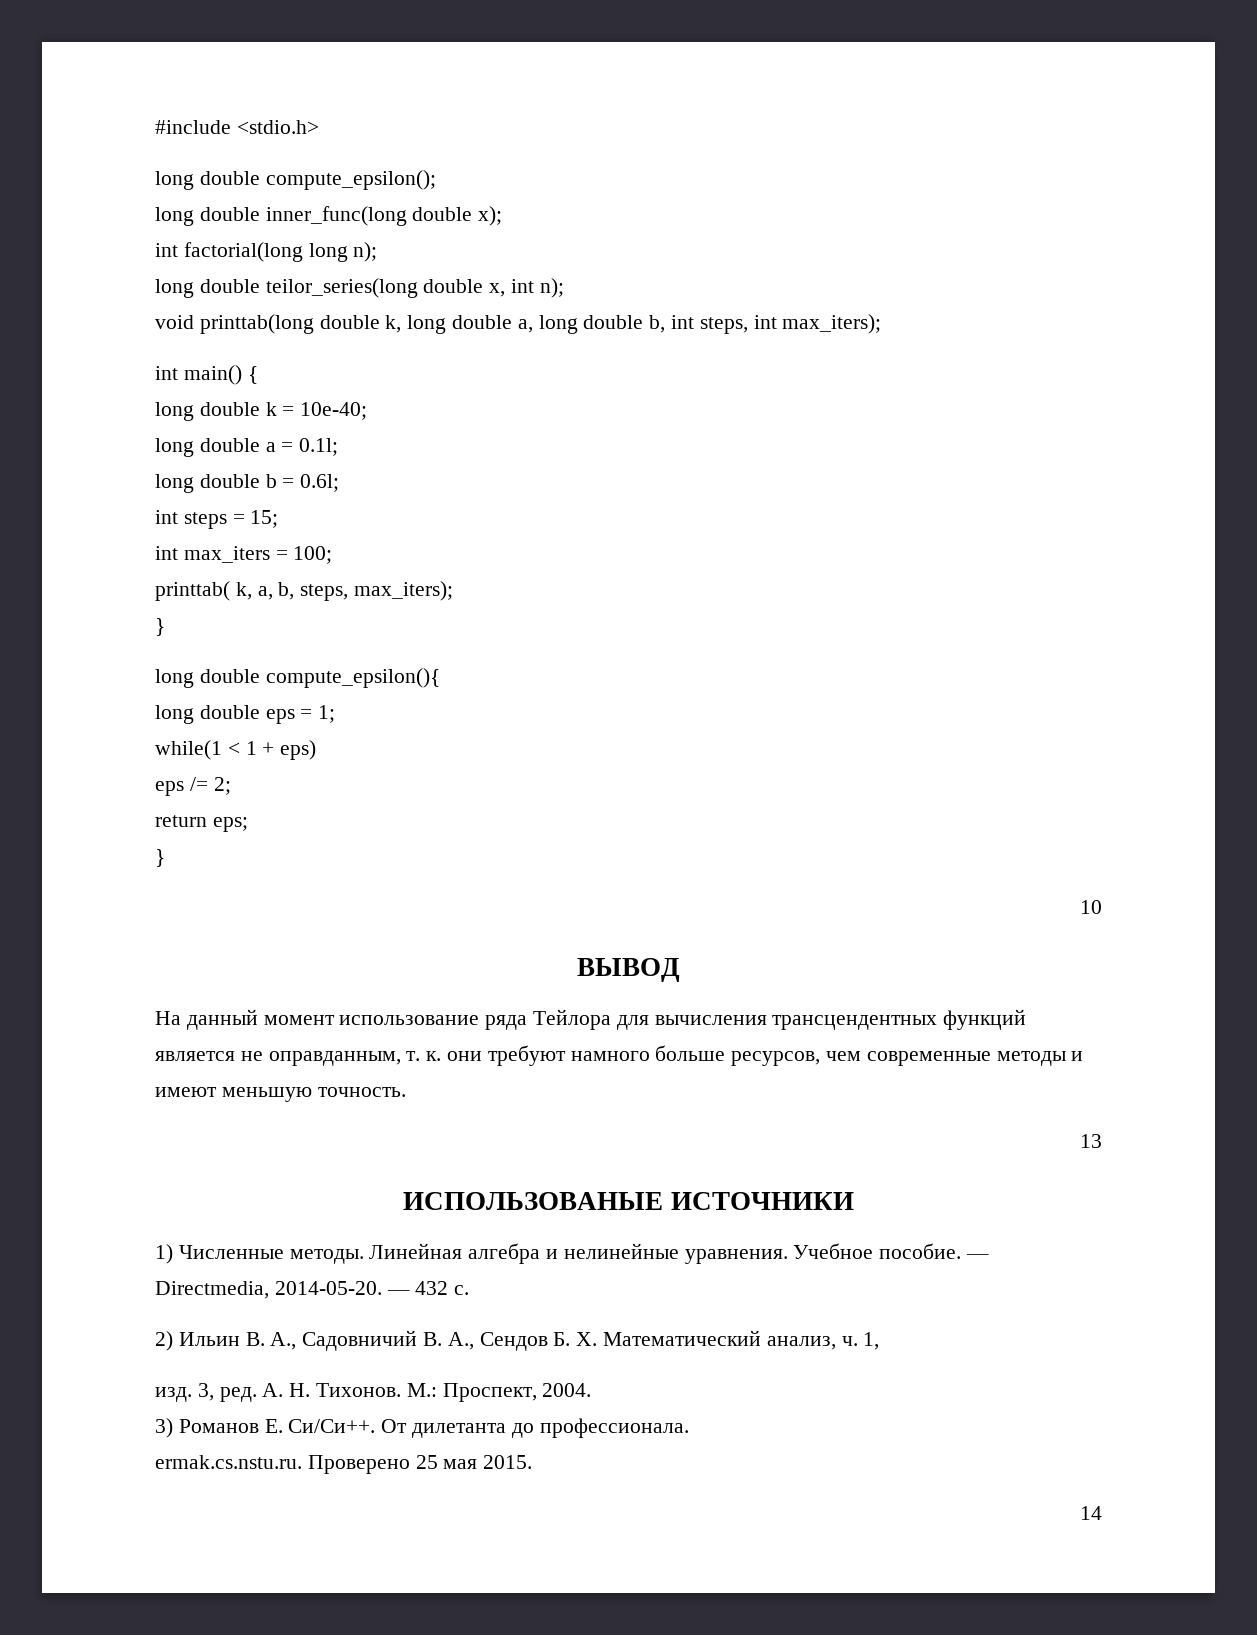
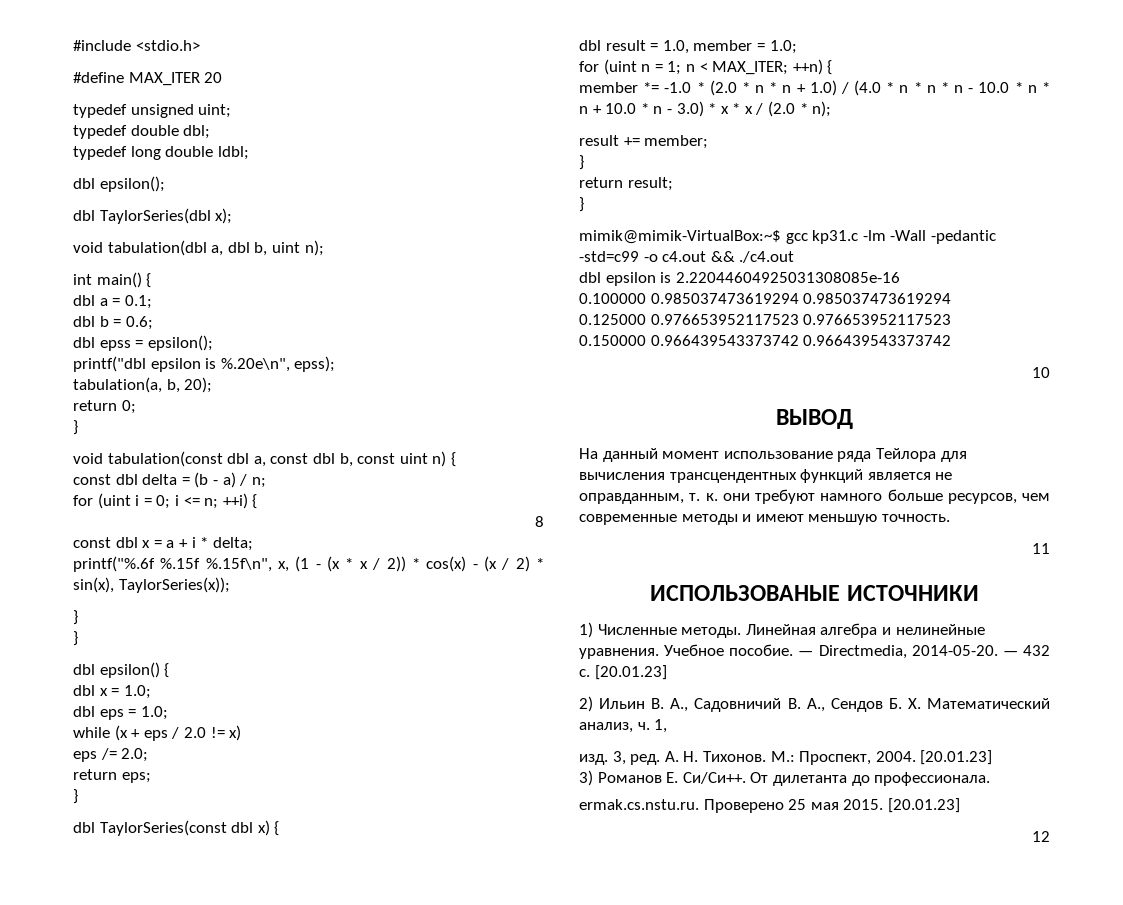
[155,170,436,190] [155,206,503,226] [155,242,378,262] [155,278,564,298] [155,314,882,334] [155,365,258,385] [155,402,368,421] [155,438,339,457] [155,474,340,493] [155,510,279,529] [155,546,333,564] [155,581,454,601] [155,618,165,636] [155,668,440,688] [155,705,336,724] [155,740,317,760] long double compute_epsilon(); // long double inner_func(long double x); // int factorial(long long n); // long double teilor_series(long double x, int n); // void printtab(long double k, long double a, long double b, int steps, int max_iters); // int main() { // long double k = 10e-40; // long double a = 0.1l; // long double b = 0.6l; // int steps = 15; // int max_iters = 100; // printtab( k, a, b, steps, max_iters); // } // long double compute_epsilon(){ // long double eps = 1; // while(1 < 1 + eps) -> [73,72,223,86] [73,104,232,118] [73,125,211,139] [73,146,249,160] [73,176,165,192] [73,208,233,224] [73,240,324,256] [73,272,152,288] [73,295,152,309] [73,316,153,330] [73,335,213,351] [73,356,336,372] [73,377,213,393] [73,400,136,414] [73,420,78,435] [73,451,456,467] [73,472,266,488] [73,493,258,509] [535,516,544,527] [73,537,253,551] [73,556,545,572] [73,577,230,593] [73,610,78,625] [73,631,78,646] [73,662,170,678] [73,685,151,699] [73,706,168,720] [73,725,242,741] #define MAX_ITER 20 // typedef unsigned uint; // typedef double dbl; // typedef long double ldbl; // dbl epsilon(); // dbl TaylorSeries(dbl x); // void tabulation(dbl a, dbl b, uint n); // int main() { // dbl a = 0.1; // dbl b = 0.6; // dbl epss = epsilon(); // printf("dbl epsilon is %.20e\n", epss); // tabulation(a, b, 20); // return 0; // } // void tabulation(const dbl a, const dbl b, const uint n) { // const dbl delta = (b - a) / n; // for (uint i = 0; i <= n; ++i) { // 8 // const dbl x = a + i * delta; // printf("%.6f %.15f %.15f\n", x, (1 - (x * x / 2)) * cos(x) - (x / 2) * sin(x), TaylorSeries(x)); // } // } // dbl epsilon() { // dbl x = 1.0; // dbl eps = 1.0; // while (x + eps / 2.0 != x)
[213,777,231,795] 2; -> [121,748,149,762] 2.0;
(165, 858) none -> [73,820,280,836] [579,40,797,54] [579,59,833,75] [579,80,1050,96] [579,101,832,117] [579,135,709,149] [579,155,584,170] [579,177,673,191] [579,197,584,212] [579,230,996,244] [579,251,795,263] [579,272,900,286] [579,293,952,304] [579,314,952,325] [579,335,952,346] // dbl TaylorSeries(const dbl x) { // dbl result = 1.0, member = 1.0; // for (uint n = 1; n < MAX_ITER; ++n) { // member *= -1.0 * (2.0 * n * n + 1.0) / (4.0 * n * n * n - 10.0 * n * n + 10.0 * n - 3.0) * x * x / (2.0 * n); // result += member; // } // return result; // } // mimik@mimik-VirtualBox:~$ gcc kp31.c -lm -Wall -pedantic -std=c99 -o c4.out && ./c4.out // dbl epsilon is 2.22044604925031308085e-16 // 0.100000 0.985037473619294 0.985037473619294 // 0.125000 0.976653952117523 0.976653952117523 // 0.150000 0.966439543373742 0.966439543373742
[1080,1134,1102,1148] 13 -> [1032,543,1050,554] 11
(470, 1290) none -> [594,665,667,680] [20.01.23]
(592, 1390) none -> [920,750,993,765] [20.01.23]
[1080,1506,1102,1520] // 14 -> [887,798,960,813] [1032,831,1050,842] [20.01.23] // 12

